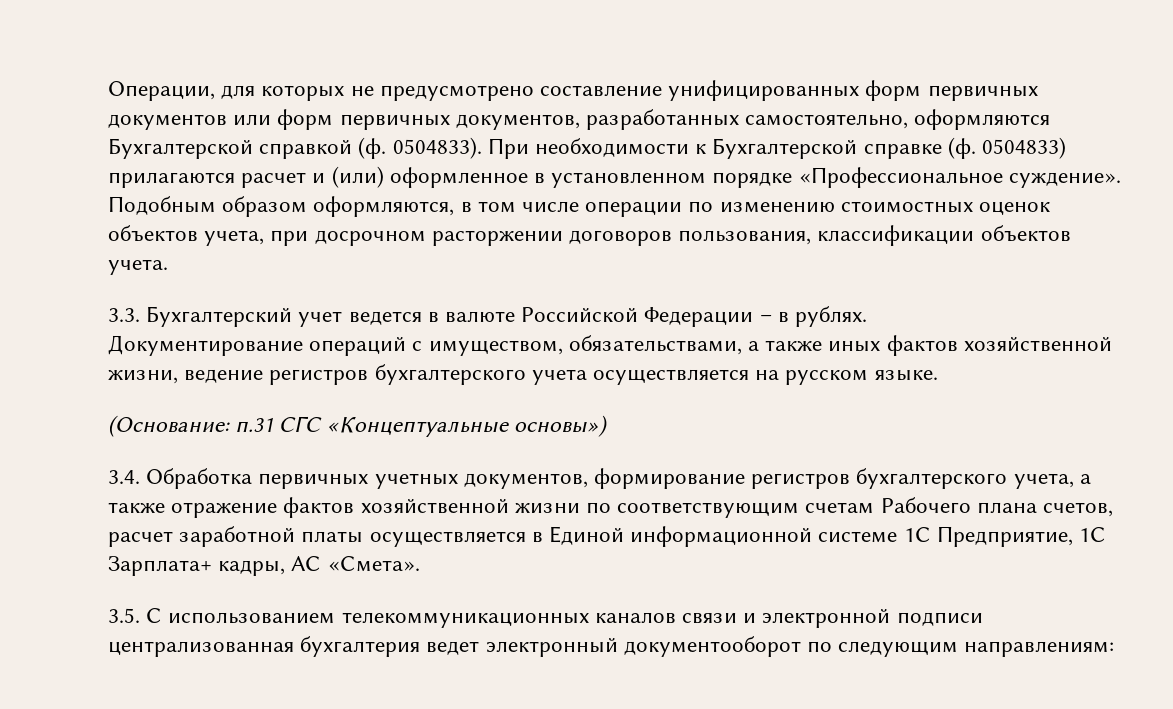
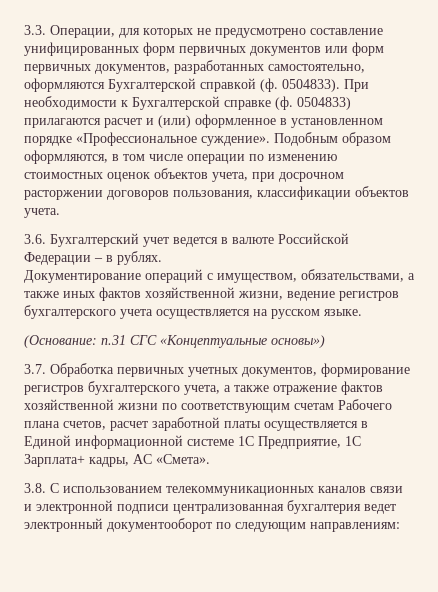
(108, 91) none -> [24,25,46,35] 3.3.
[108,308,140,322] 3.3. -> [24,234,46,244] 3.6.
[108,470,140,484] 3.4. -> [24,364,46,374] 3.7.
[108,608,140,623] 3.5. -> [24,483,46,493] 3.8.

